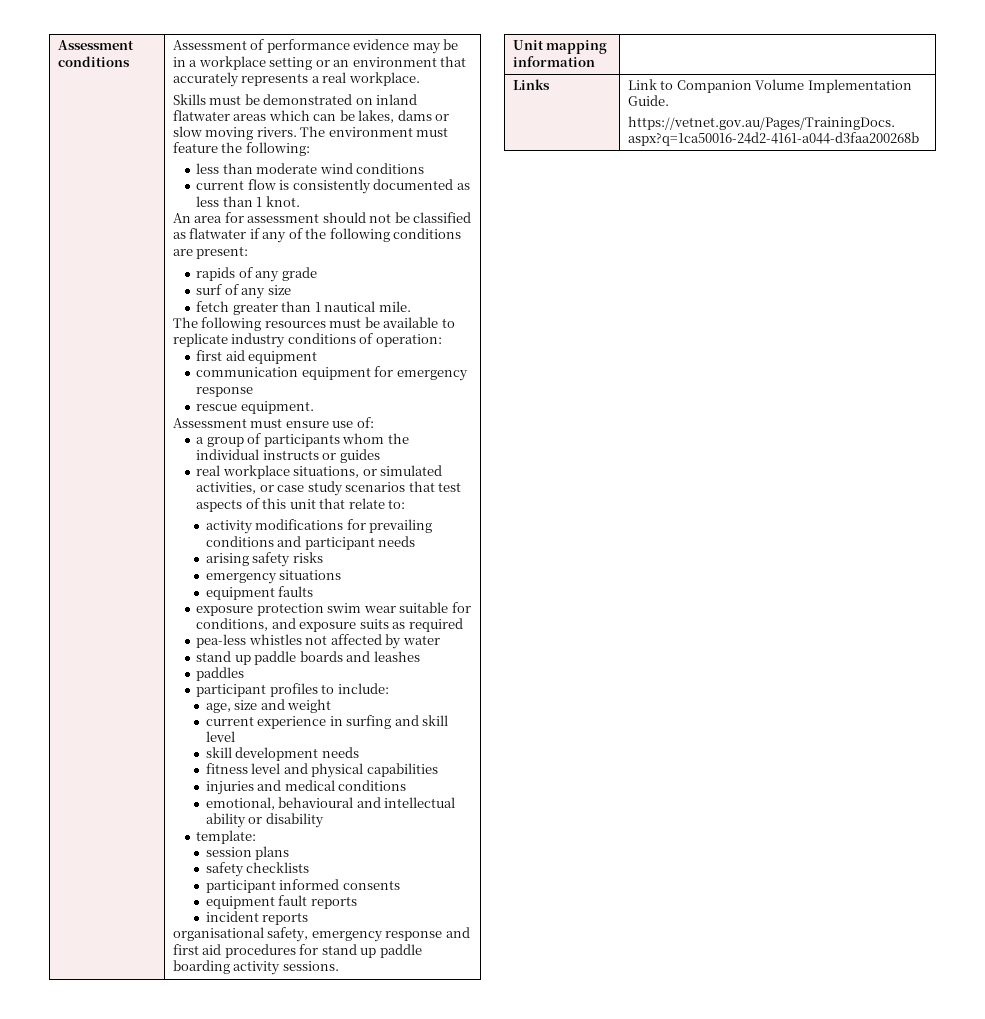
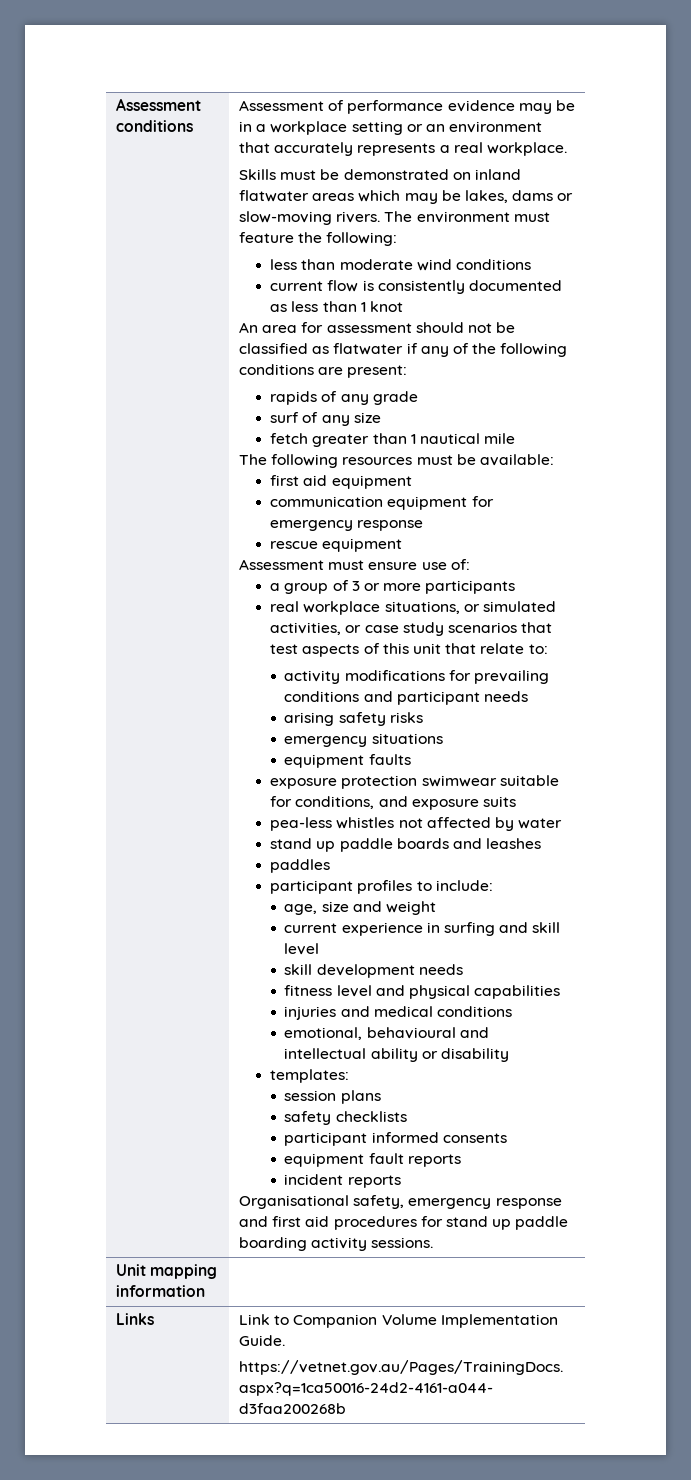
[313,114,337,121] can -> [404,193,438,204] may
[172,126,254,140] slow moving -> [238,211,332,225] slow-moving
[265,196,300,207] knot. -> [369,301,403,312] knot
[378,301,411,312] mile. -> [484,433,516,444] mile
[383,317,455,328] [172,333,442,348] available to replicate industry conditions of operation: -> [479,454,554,466] available:
[240,401,314,414] equipment. -> [322,538,403,552] equipment
[263,433,409,447] [196,449,380,463] participants whom the individual instructs or guides -> [351,580,516,594] 3 or more participants
[327,603,396,613] swim wear -> [421,775,497,787] swimwear
[392,618,463,632] as required -> (516, 801) none
[196,830,257,844] template: -> [270,1069,350,1083] templates:
[172,927,264,941] organisational -> [238,1195,349,1209] Organisational

